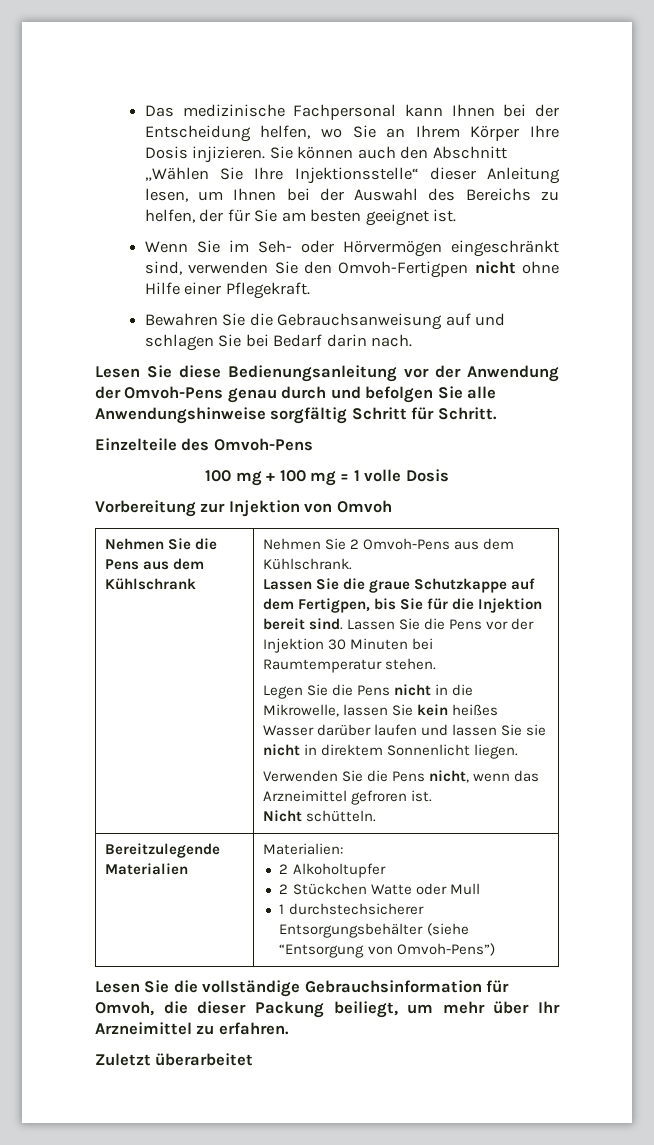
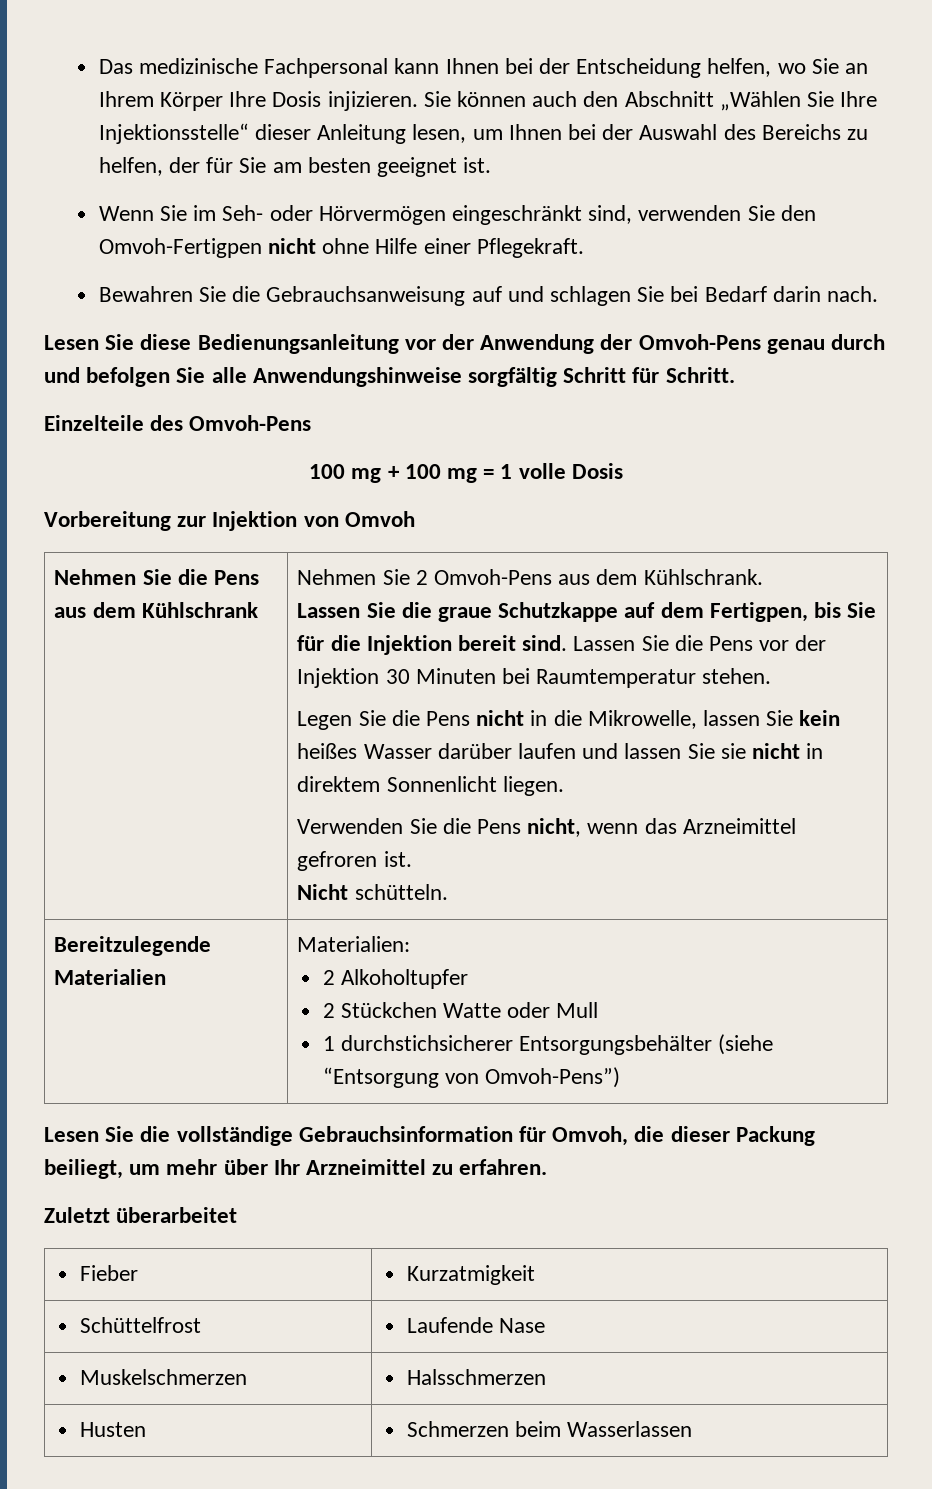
[288,903,424,915] durchstechsicherer -> [340,1035,513,1051] durchstichsicherer
(254, 1059) none -> [79,1265,138,1281] [406,1265,535,1285] [79,1317,201,1333] [406,1317,545,1333] [79,1369,247,1385] [406,1369,546,1385] [79,1422,146,1437] [406,1421,693,1437] // Fieber | Kurzatmigkeit // Schüttelfrost | Laufende Nase // Muskelschmerzen | Halsschmerzen // Husten | Schmerzen beim Wasserlassen

